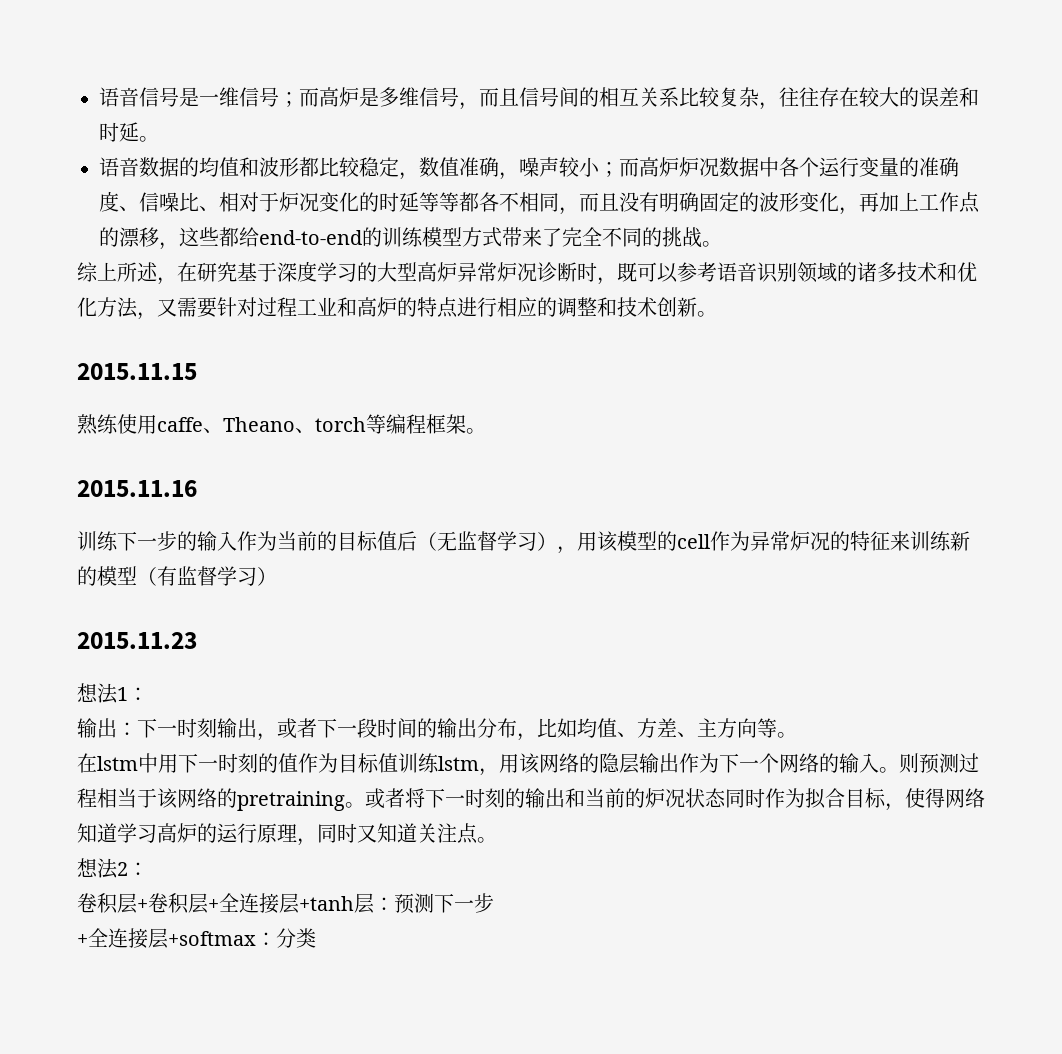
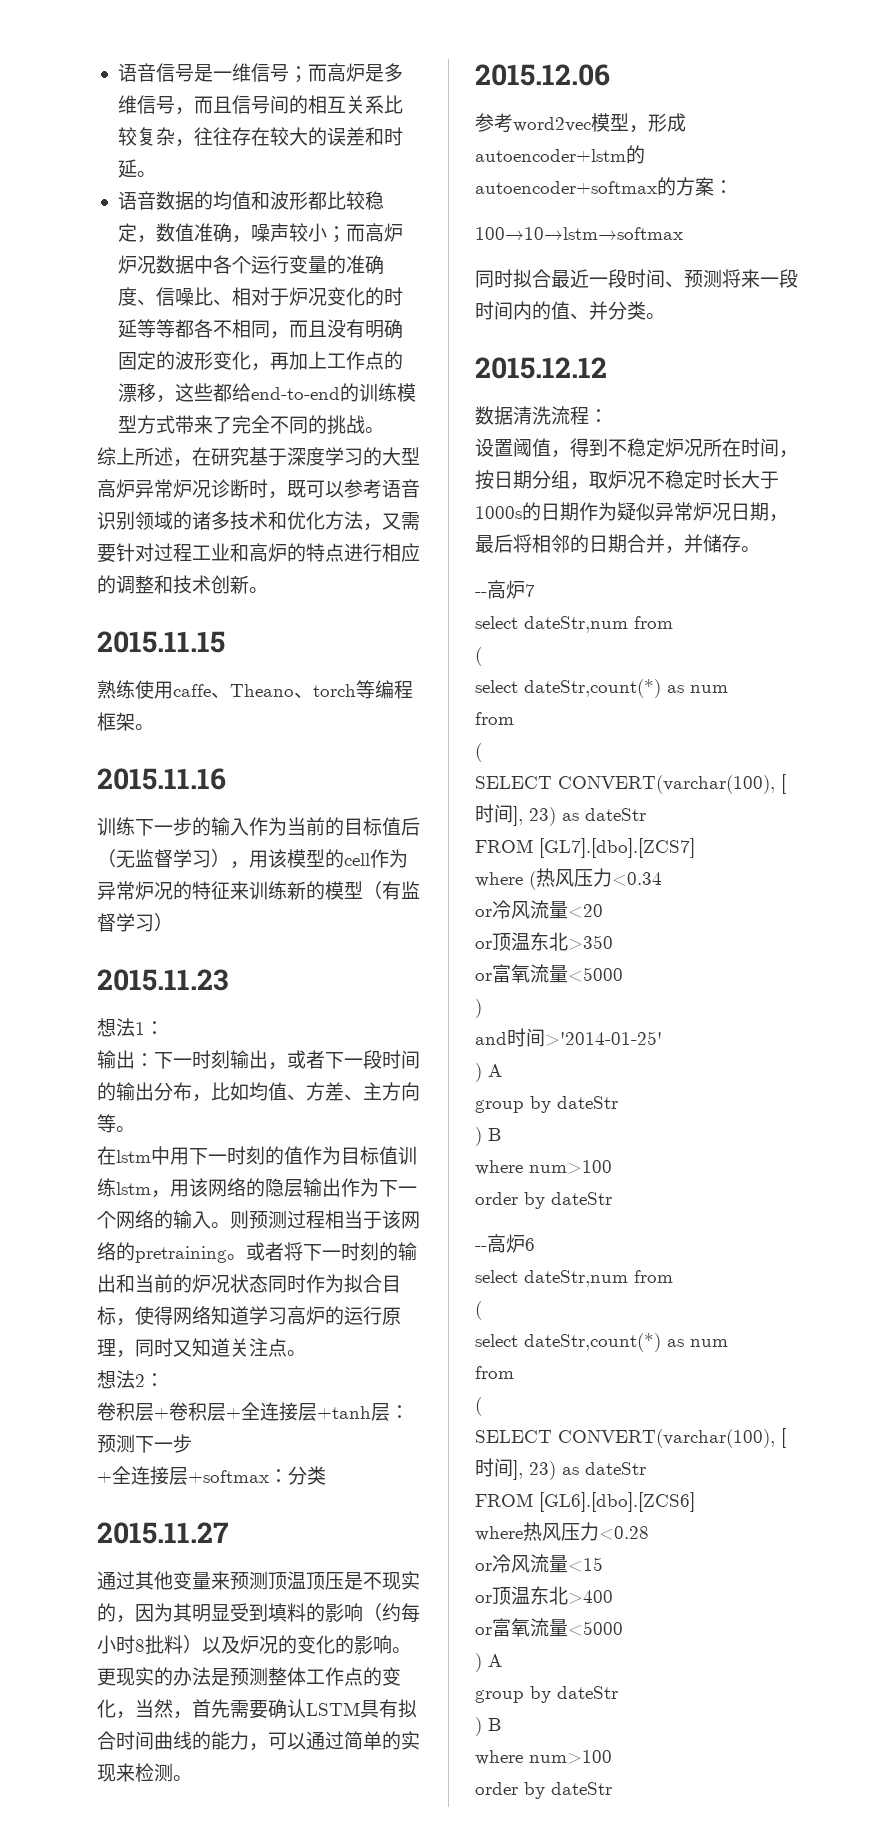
(316, 938) none -> [97,1522,228,1544] [97,1571,420,1590] [97,1603,420,1623] [97,1635,411,1655] [97,1667,401,1686] [97,1699,417,1719] [97,1731,420,1751] [97,1763,192,1782] [475,64,610,86] [475,113,686,133] [475,145,645,164] [475,177,733,196] [475,227,683,240] [475,269,798,288] [475,301,665,320] [475,357,607,379] [475,406,608,425] [475,438,798,458] [475,470,779,490] [475,502,788,522] [475,534,760,554] [475,580,535,599] [475,616,673,633] [475,647,482,666] [475,679,728,698] [475,712,514,725] [475,743,482,762] [475,774,786,794] [475,804,646,826] [475,838,695,858] [475,868,662,890] [475,900,603,919] [475,932,613,951] [475,964,623,983] [475,999,482,1018] [475,1028,662,1047] [475,1063,502,1082] [475,1096,618,1113] [475,1127,501,1146] [475,1160,612,1175] [475,1192,612,1209] [475,1234,535,1253] [475,1270,673,1287] [475,1301,482,1320] [475,1333,728,1352] [475,1366,514,1379] [475,1397,482,1416] [475,1428,786,1448] [475,1458,646,1480] [475,1492,695,1512] [475,1522,649,1541] [475,1554,603,1573] [475,1586,613,1605] [475,1618,623,1637] [475,1653,502,1672] [475,1686,618,1703] [475,1717,501,1736] [475,1750,612,1765] [475,1782,612,1799] // 2015.11.27 // 通过其他变量来预测顶温顶压是不现实的，因为其明显受到填料的影响（约每小时8批料）以及炉况的变化的影响。更现实的办法是预测整体工作点的变化，当然，首先需要确认LSTM具有拟合时间曲线的能力，可以通过简单的实现来检测。 // 2015.12.06 // 参考word2vec模型，形成autoencoder+lstm的autoencoder+softmax的方案： // 100→10→lstm→softmax // 同时拟合最近一段时间、预测将来一段时间内的值、并分类。 // 2015.12.12 // 数据清洗流程： // 设置阈值，得到不稳定炉况所在时间，按日期分组，取炉况不稳定时长大于1000s的日期作为疑似异常炉况日期，最后将相邻的日期合并，并储存。 // --高炉7 // select dateStr,num from // ( // select dateStr,count(*) as num // from // ( // SELECT CONVERT(varchar(100), [时间], 23) as dateStr // FROM [GL7].[dbo].[ZCS7] // where (热风压力<0.34 // or冷风流量<20 // or顶温东北>350 // or富氧流量<5000 // ) // and时间>'2014-01-25' // ) A // group by dateStr // ) B // where num>100 // order by dateStr // --高炉6 // select dateStr,num from // ( // select dateStr,count(*) as num // from // ( // SELECT CONVERT(varchar(100), [时间], 23) as dateStr // FROM [GL6].[dbo].[ZCS6] // where热风压力<0.28 // or冷风流量<15 // or顶温东北>400 // or富氧流量<5000 // ) A // group by dateStr // ) B // where num>100 // order by dateStr

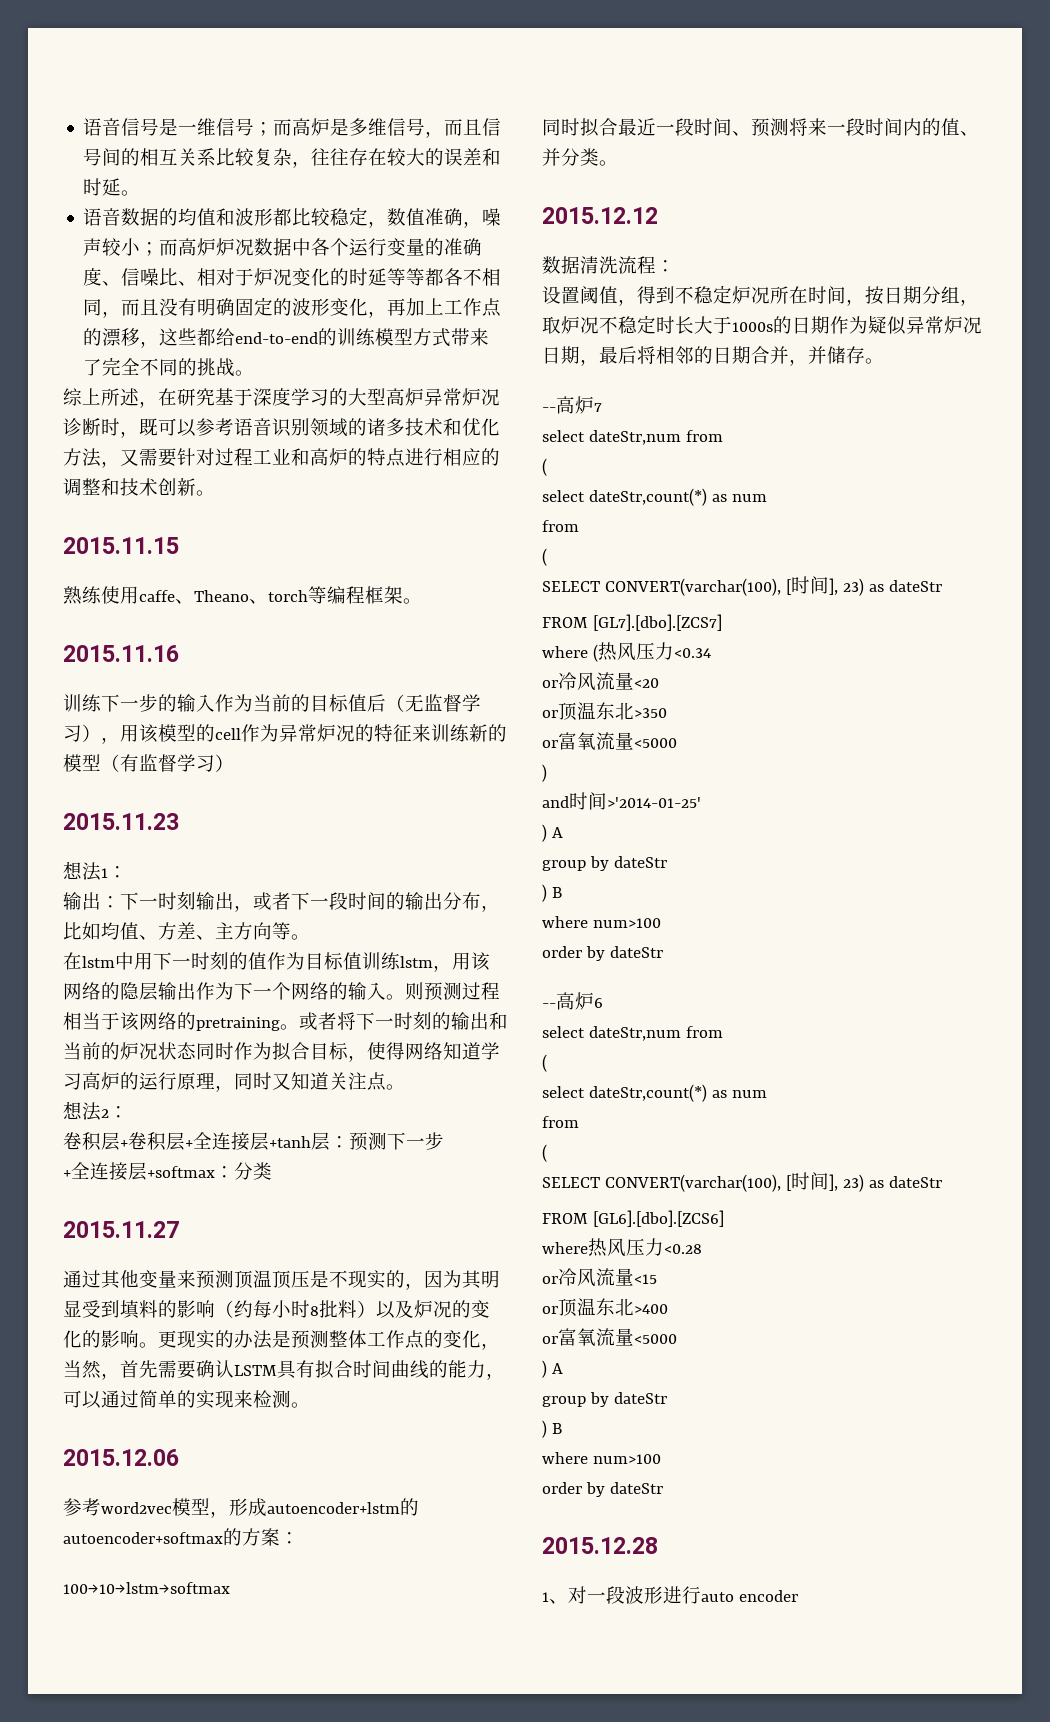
(612, 1788) none -> [542,1537,658,1554] [542,1586,798,1604] // 2015.12.28 // 1、对一段波形进行auto encoder

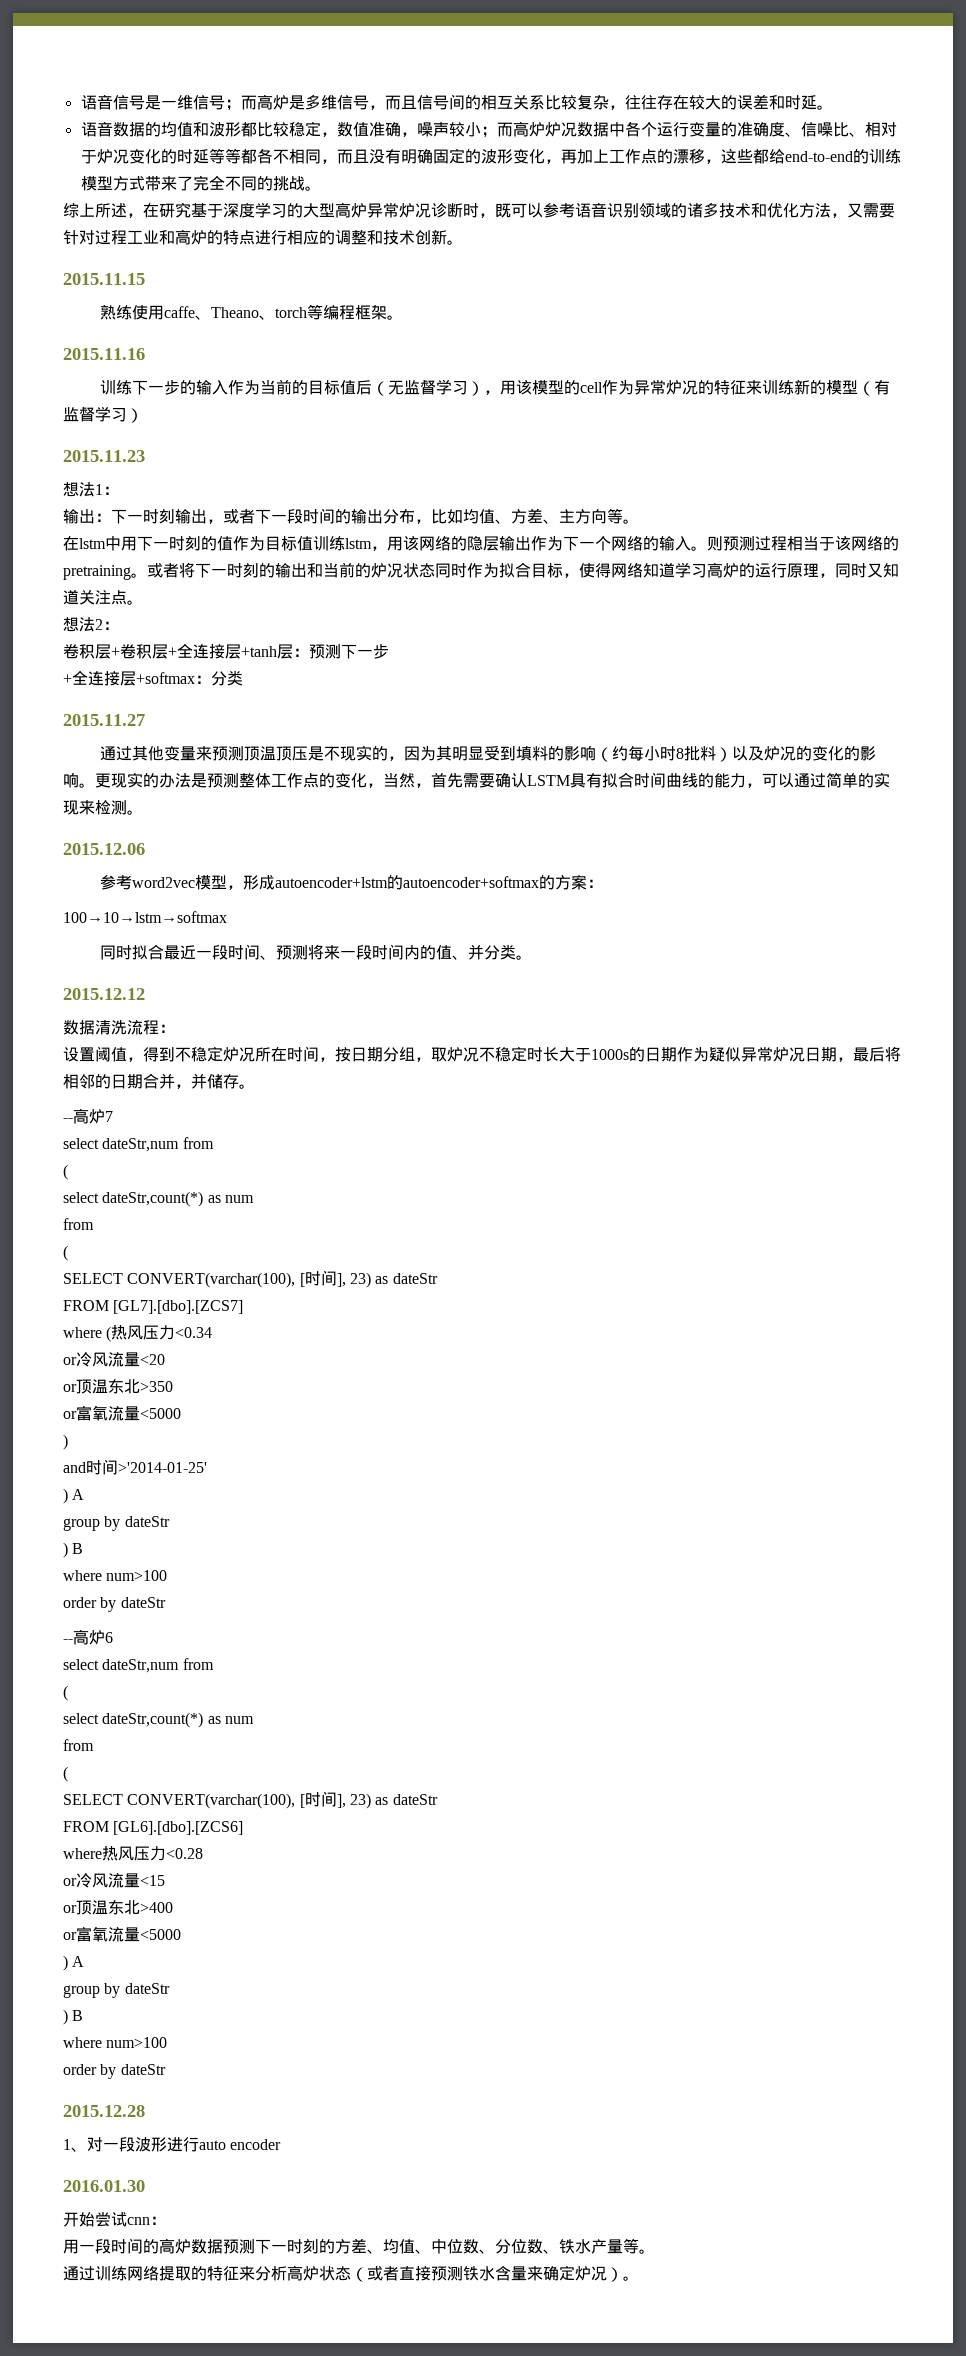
(798, 1596) none -> [63,2180,145,2192] [63,2212,166,2227] [63,2238,655,2254] [63,2265,639,2282] // 2016.01.30 // 开始尝试cnn： // 用一段时间的高炉数据预测下一时刻的方差、均值、中位数、分位数、铁水产量等。 // 通过训练网络提取的特征来分析高炉状态（或者直接预测铁水含量来确定炉况）。

